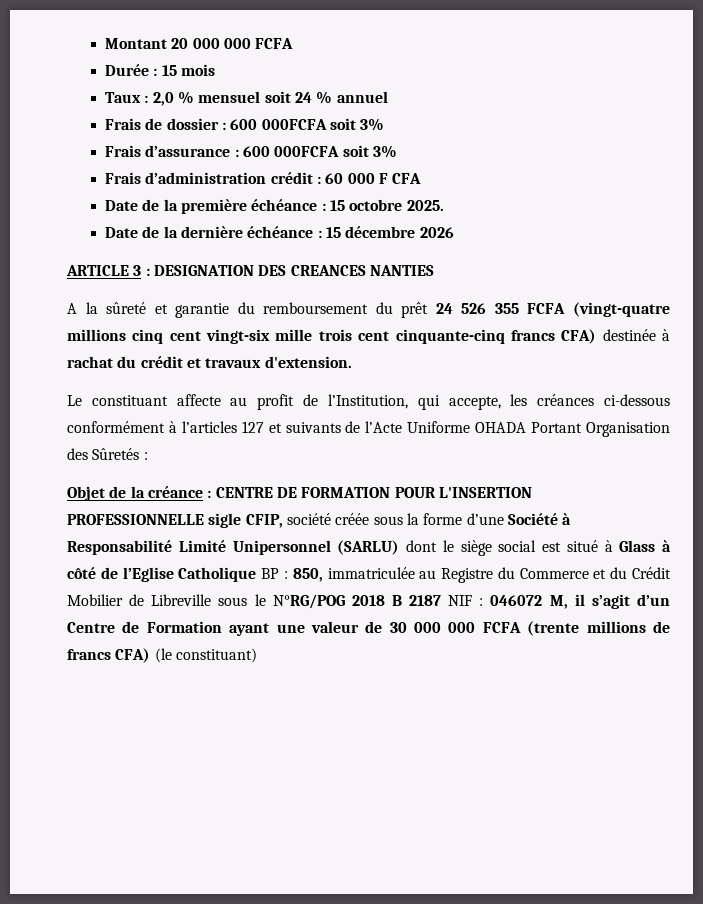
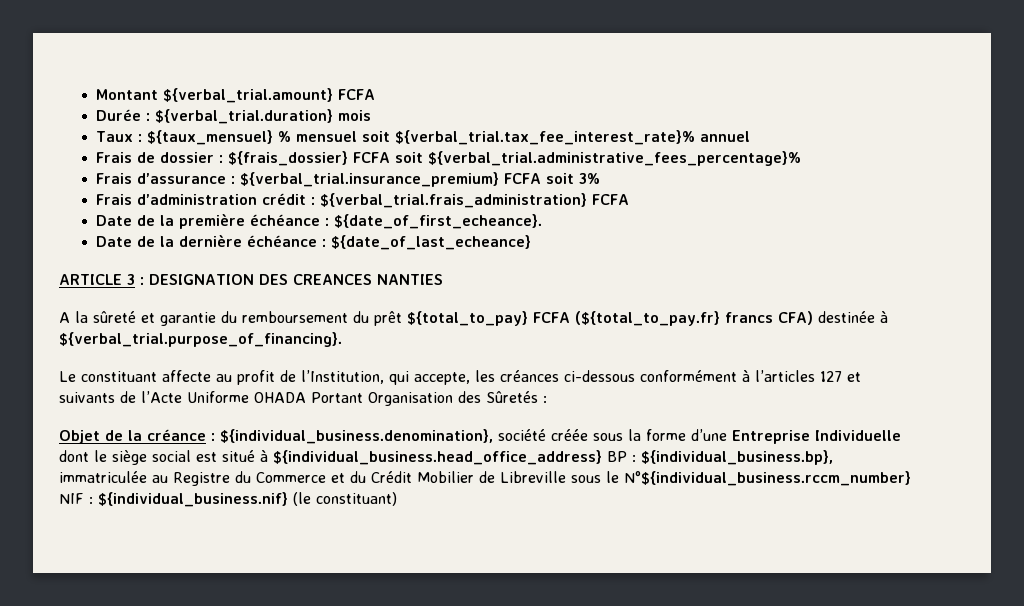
[171,38,251,49] 20 000 000 -> [162,88,333,103] ${verbal_trial.amount}
[161,65,177,76] 15 -> [154,109,333,124] ${verbal_trial.duration}
[152,92,174,106] 2,0 -> [146,130,273,145] ${taux_mensuel}
[294,91,333,104] 24 % -> [394,130,695,145] ${verbal_trial.tax_fee_interest_rate}%
[230,118,385,131] 600 000FCFA soit 3% -> [227,151,801,166] ${frais_dossier} FCFA soit ${verbal_trial.administrative_fees_percentage}%
[242,146,340,157] 600 000FCFA -> [239,172,541,187] ${verbal_trial.insurance_premium} FCFA
[325,173,422,184] 60 000 F CFA -> [319,193,629,208] ${verbal_trial.frais_administration} FCFA
[329,199,444,211] 15 octobre 2025. -> [333,214,542,229] ${date_of_first_echeance}.
[325,226,454,238] 15 décembre 2026 -> [330,235,531,250] ${date_of_last_echeance}
[435,302,671,317] [67,329,671,344] [67,356,352,368] 24 526 355 FCFA (vingt-quatre millions cinq cent vingt-six mille trois cent cinquante-cinq francs CFA) destinée à rachat du crédit et travaux d'extension. -> [407,311,888,326] [59,332,342,347] ${total_to_pay} FCFA (${total_to_pay.fr} francs CFA) destinée à ${verbal_trial.purpose_of_financing}.
[215,487,532,498] [67,513,283,528] CENTRE DE FORMATION POUR L'INSERTION PROFESSIONNELLE sigle CFIP, -> [220,429,493,444] ${individual_business.denomination},
[507,513,572,525] [67,540,400,555] Société à Responsabilité Limité Unipersonnel (SARLU) -> [732,430,901,444] Entreprise Individuelle
[619,540,671,552] [67,567,257,582] Glass à côté de l’Eglise Catholique -> [273,450,602,465] ${individual_business.head_office_address}
[292,568,323,582] 850, -> [641,450,833,465] ${individual_business.bp},
[272,594,670,609] [67,621,670,636] [67,648,151,663] N°RG/POG 2018 B 2187 NIF : 046072 M, il s’agit d’un Centre de Formation ayant une valeur de 30 000 000 FCFA (trente millions de francs CFA) -> [624,471,911,486] [59,492,288,507] N°${individual_business.rccm_number} NIF : ${individual_business.nif}

